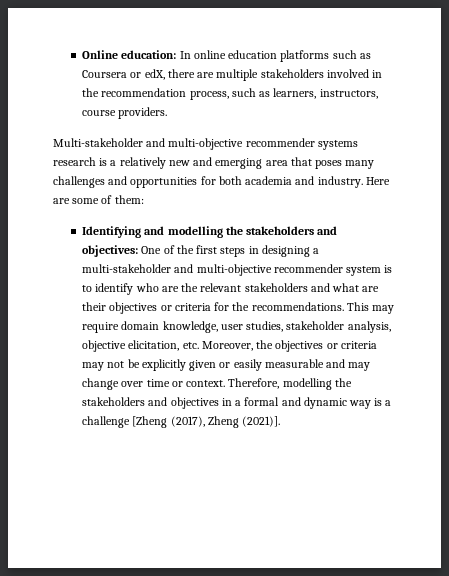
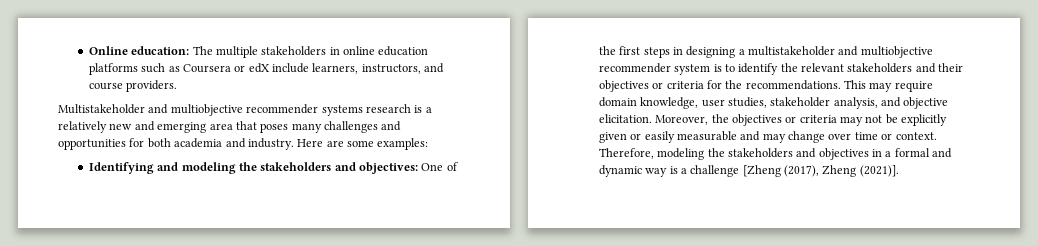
[179,51,191,59] In -> [192,46,340,58] The multiple stakeholders in
[144,69,382,81] [82,88,271,100] edX, there are multiple stakeholders involved in the recommendation process, such as -> [248,63,310,73] edX include
(378, 94) none -> [424,63,445,73] and
[53,138,244,150] Multi-stakeholder and multi-objective -> [58,104,243,116] Multistakeholder and multiobjective
[101,195,144,204] of them: -> [377,138,429,150] examples:
[167,226,223,238] modelling -> [181,162,236,174] modeling
[82,264,272,276] multi-stakeholder and multi-objective -> [748,46,933,58] multistakeholder and multiobjective
[135,283,179,292] who are -> (779, 69) none
[331,283,380,292] what are -> (936, 68) none
[82,340,199,352] objective elicitation, etc. -> [881,97,949,109] [598,114,652,123] and objective elicitation.
[282,378,332,390] modelling -> [657,148,705,160] modeling

